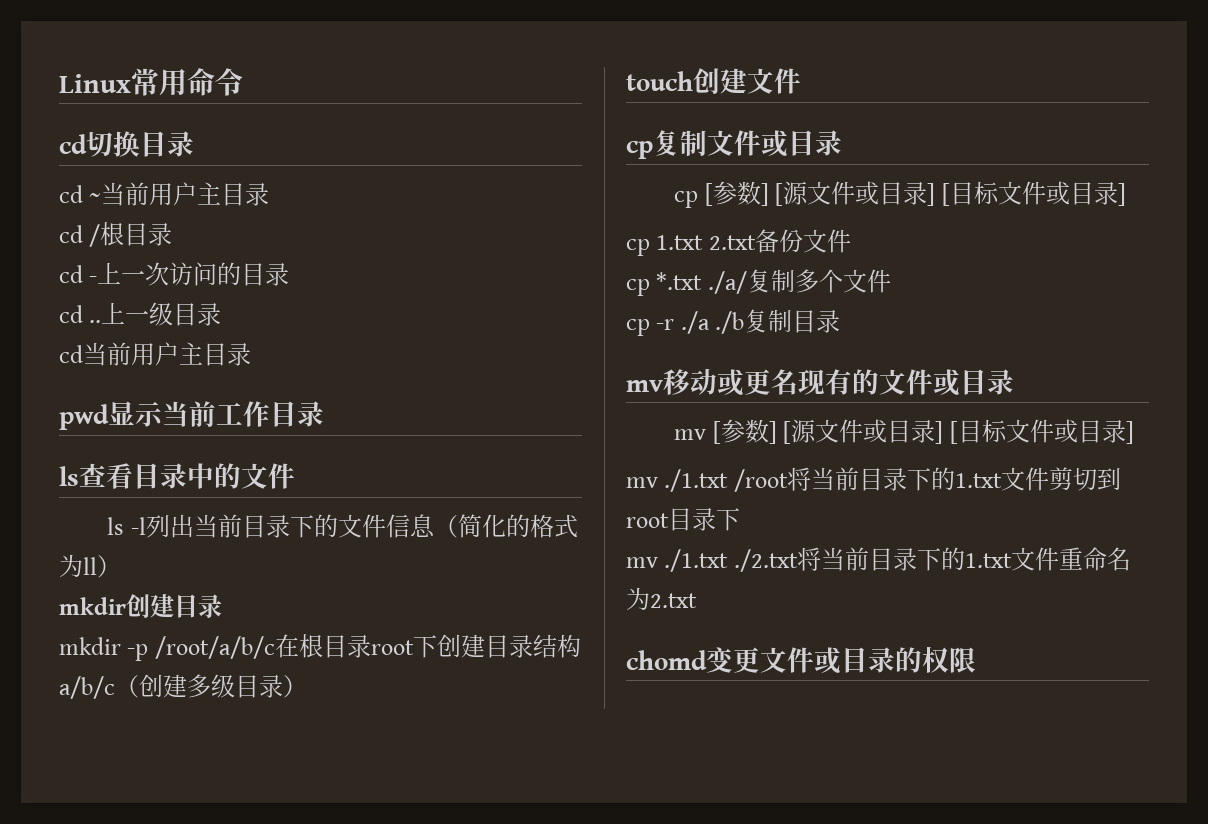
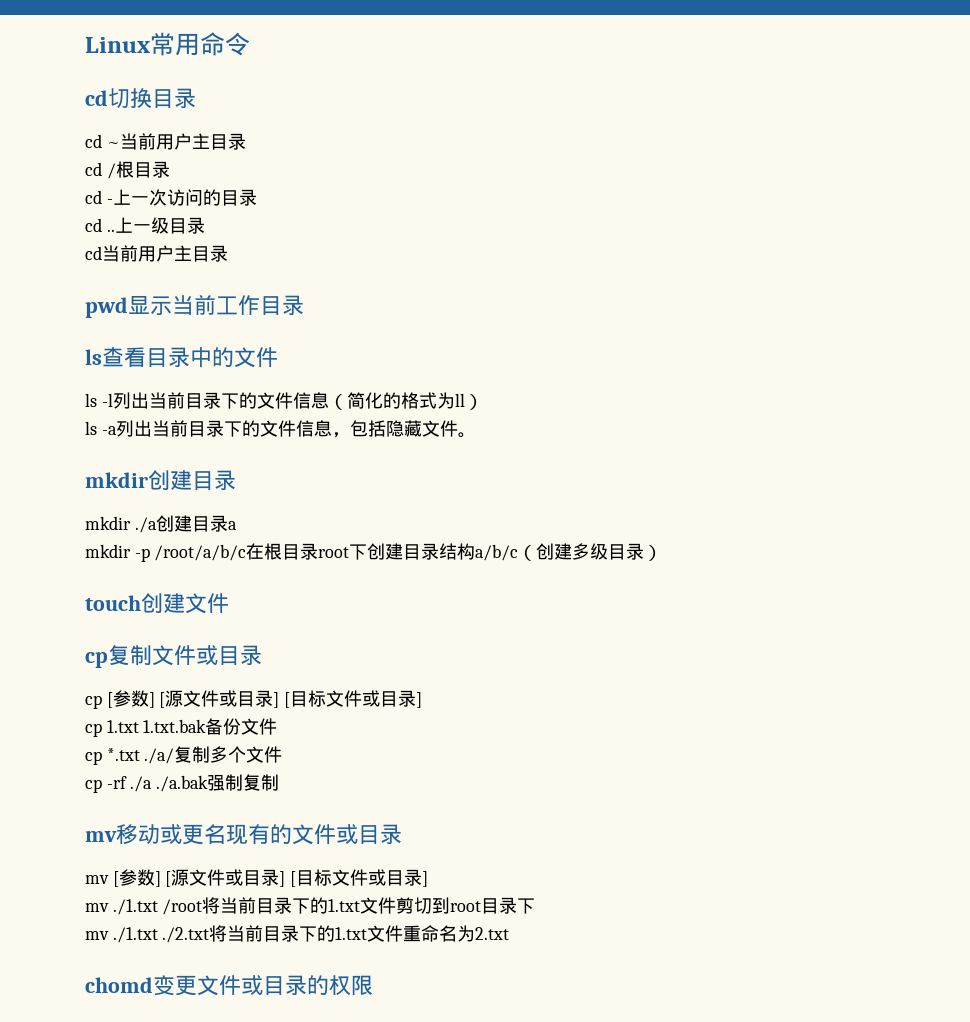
[59,594,222,618] mkdir创建目录 -> [85,420,476,438] [85,470,236,491] [85,515,237,533] ls -a列出当前目录下的文件信息，包括隐藏文件。 // mkdir创建目录 // mkdir ./a创建目录a
[708,235,756,250] 2.txt -> [143,719,207,733] 1.txt.bak
[656,309,841,334] -r ./a ./b复制目录 -> [106,774,280,792] -rf ./a ./a.bak强制复制

